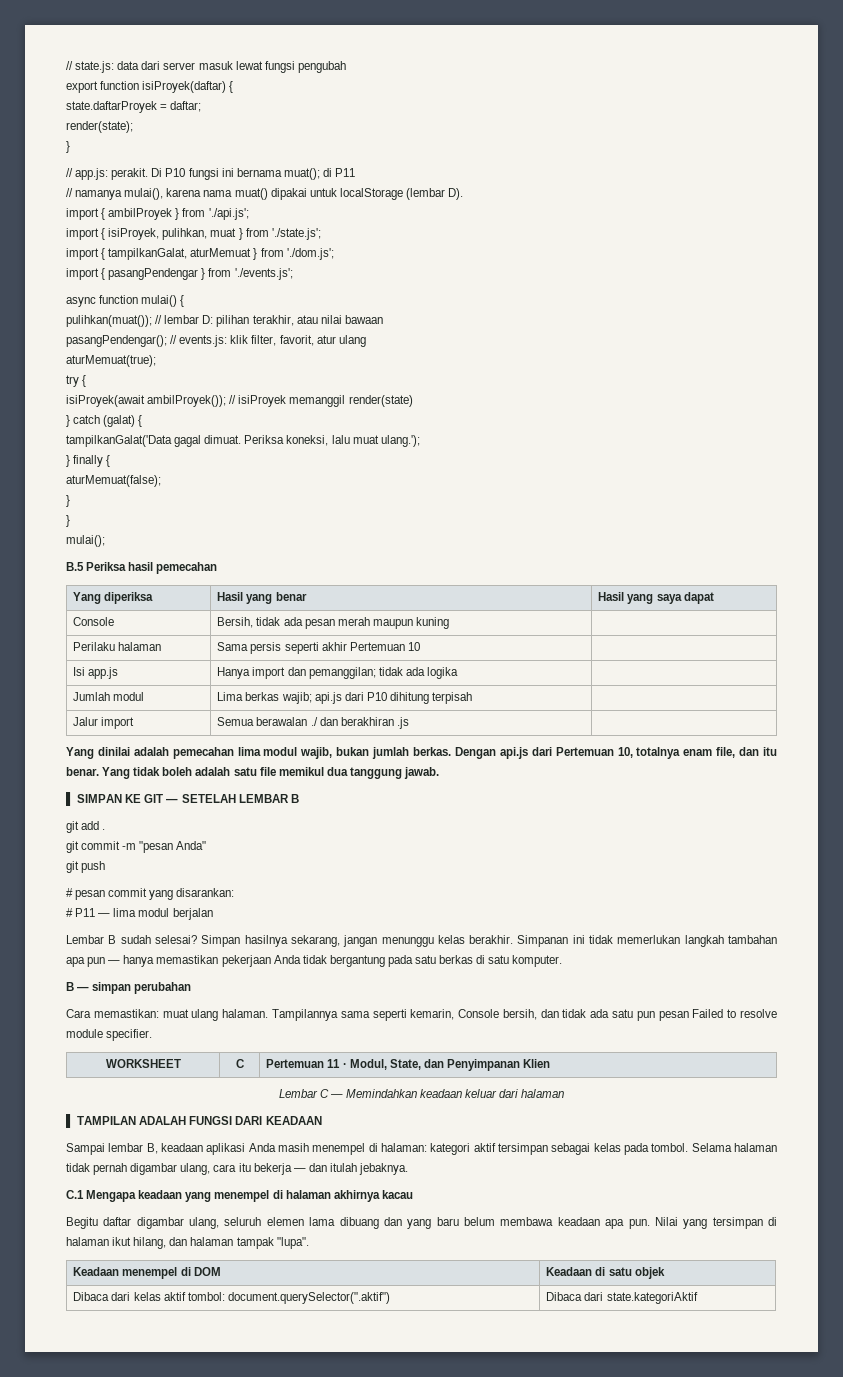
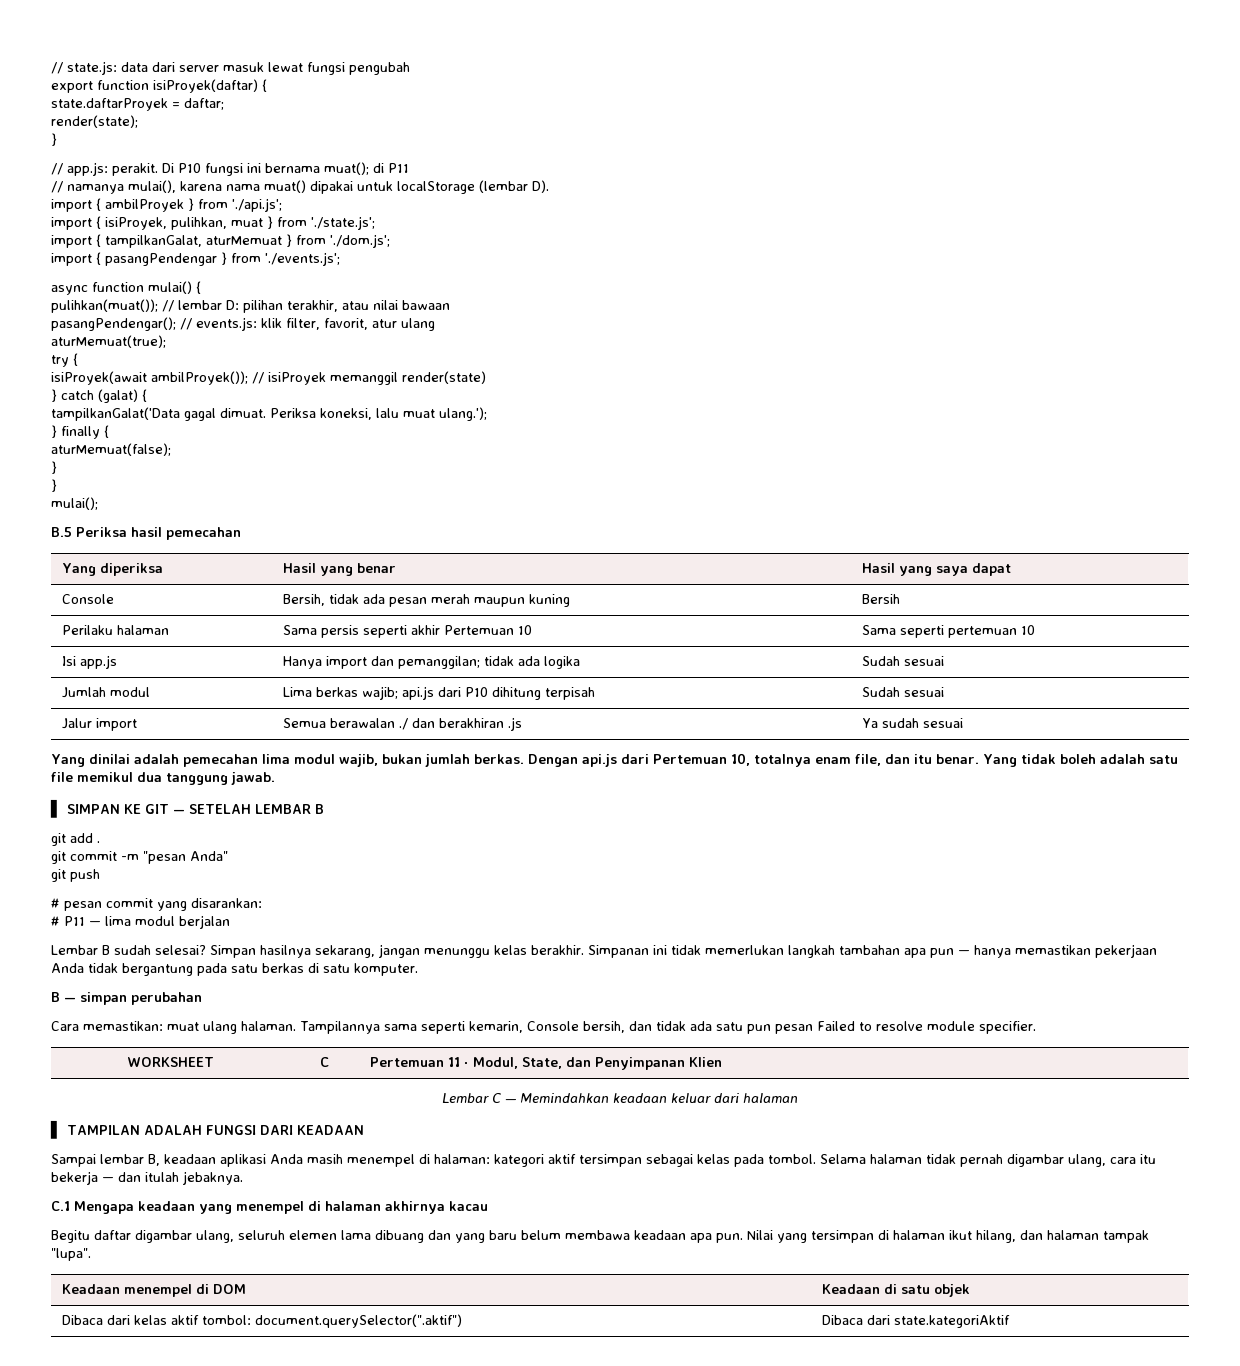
(449, 623) none -> [862,594,901,604] Bersih
(420, 646) none -> [862,625,1036,638] Sama seperti pertemuan 10
(458, 673) none -> [862,656,945,666] Sudah sesuai
(473, 698) none -> [862,687,945,697] Sudah sesuai
(409, 723) none -> [862,718,964,728] Ya sudah sesuai

